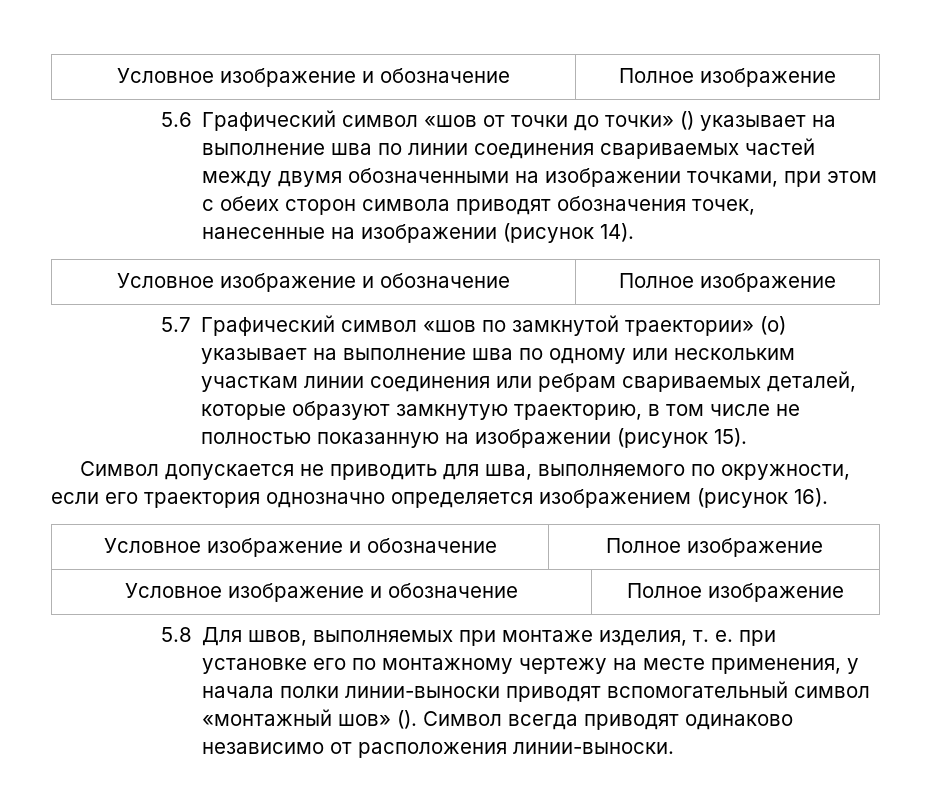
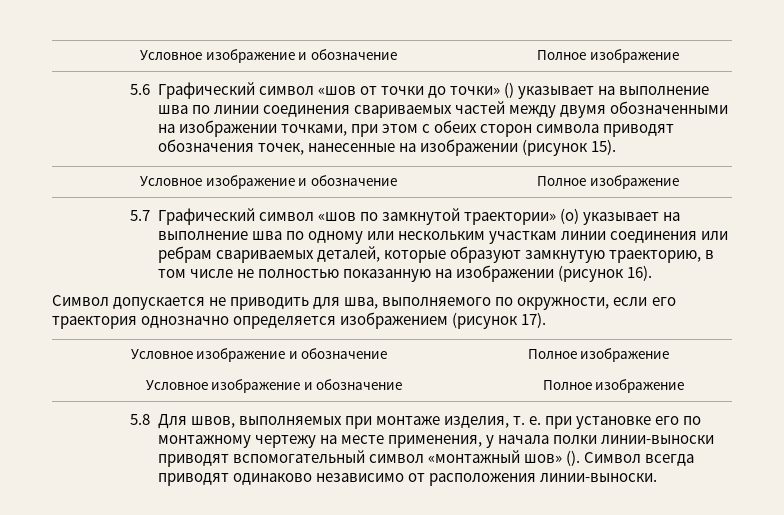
[600,223,635,242] 14). -> [591,139,617,155] 15).
[714,428,748,447] 15). -> [627,265,653,281] 16).
[794,488,828,507] 16). -> [521,312,547,328] 17).

